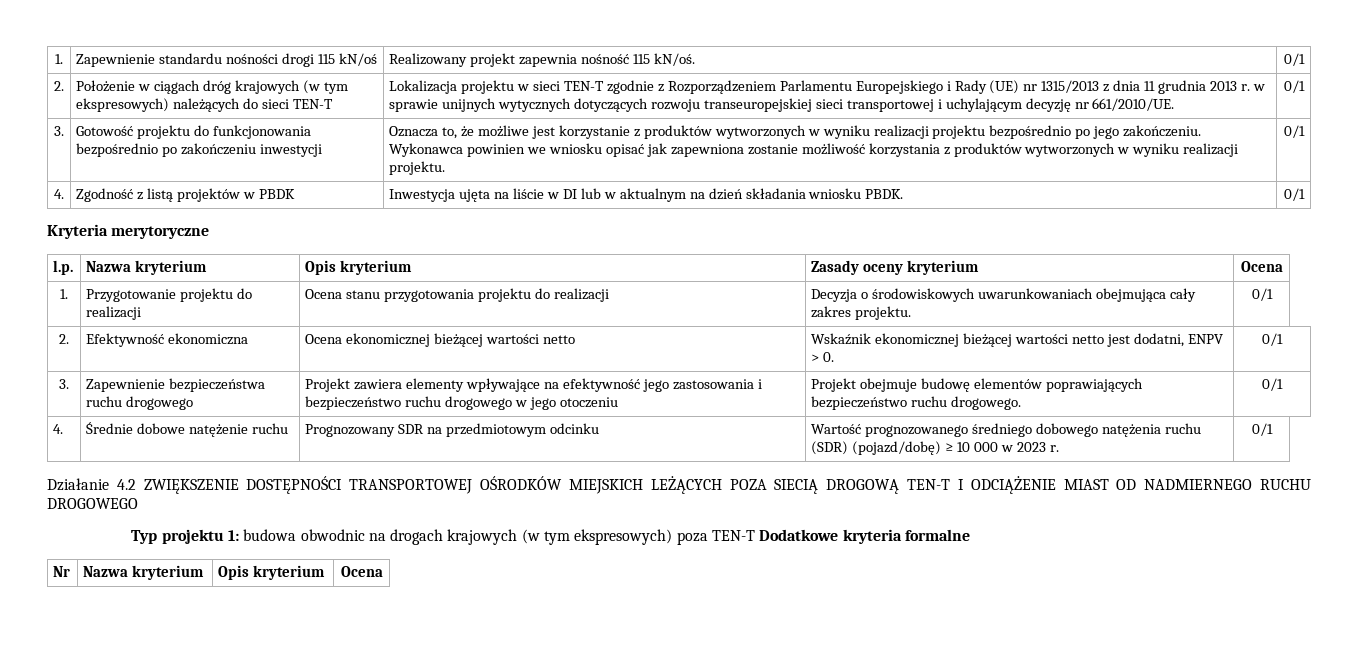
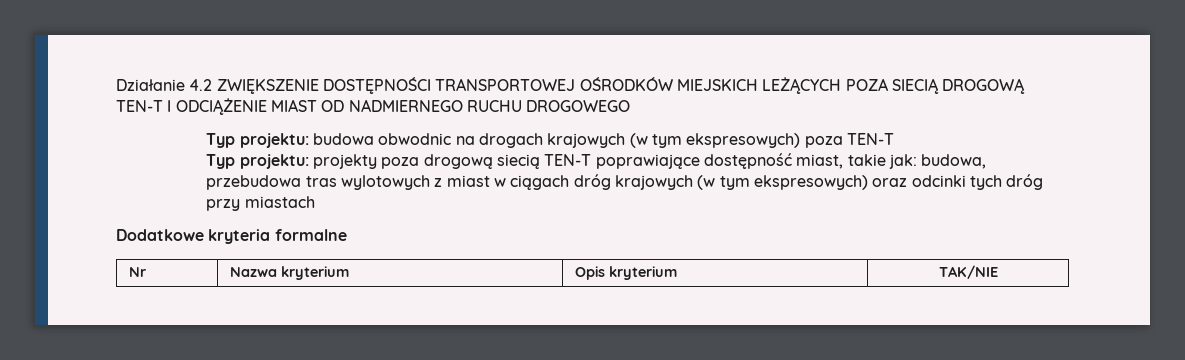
[55,54,63,64] [76,53,378,67] [389,53,696,67] [1283,53,1305,66] [54,81,64,91] [76,80,348,94] [76,98,334,112] [389,80,1265,94] [389,98,1175,112] [1283,80,1305,93] [54,126,64,136] [76,125,312,139] [76,143,323,157] [389,125,1202,139] [389,143,1239,157] [389,161,446,175] [1283,125,1305,138] [54,189,64,199] [76,188,296,202] [389,188,904,202] [1283,188,1305,201] [47,224,210,239] [53,260,74,275] [86,260,208,275] [305,260,413,275] [811,260,980,275] [1240,261,1283,272] [60,289,68,299] [86,288,253,302] [86,306,142,320] [305,288,610,302] [811,288,1197,302] [811,306,912,320] [1251,288,1273,301] [59,334,69,344] [86,333,249,347] [305,333,576,347] [811,333,1223,347] [811,352,835,362] [1262,333,1283,346] [59,379,69,389] [86,378,266,392] [86,396,194,410] [305,378,762,392] [305,396,619,410] [811,378,1144,392] [811,396,1022,410] [1262,378,1283,391] [53,424,64,434] [86,422,289,437] [305,423,600,437] [811,423,1202,437] [811,441,1059,455] [1251,423,1273,436] 1. | Zapewnienie standardu nośności drogi 115 kN/oś | Realizowany projekt zapewnia nośność 115 kN/oś. | 0/1 // 2. | Położenie w ciągach dróg krajowych (w tym ekspresowych) należących do sieci TEN-T | Lokalizacja projektu w sieci TEN-T zgodnie z Rozporządzeniem Parlamentu Europejskiego i Rady (UE) nr 1315/2013 z dnia 11 grudnia 2013 r. w sprawie unijnych wytycznych dotyczących rozwoju transeuropejskiej sieci transportowej i uchylającym decyzję nr 661/2010/UE. | 0/1 // 3. | Gotowość projektu do funkcjonowania bezpośrednio po zakończeniu inwestycji | Oznacza to, że możliwe jest korzystanie z produktów wytworzonych w wyniku realizacji projektu bezpośrednio po jego zakończeniu. Wykonawca powinien we wniosku opisać jak zapewniona zostanie możliwość korzystania z produktów wytworzonych w wyniku realizacji projektu. | 0/1 // 4. | Zgodność z listą projektów w PBDK | Inwestycja ujęta na liście w DI lub w aktualnym na dzień składania wniosku PBDK. | 0/1 // Kryteria merytoryczne // l.p. | Nazwa kryterium | Opis kryterium | Zasady oceny kryterium | Ocena // 1. | Przygotowanie projektu do realizacji | Ocena stanu przygotowania projektu do realizacji | Decyzja o środowiskowych uwarunkowaniach obejmująca cały zakres projektu. | 0/1 // 2. | Efektywność ekonomiczna | Ocena ekonomicznej bieżącej wartości netto | Wskaźnik ekonomicznej bieżącej wartości netto jest dodatni, ENPV > 0. | 0/1 // 3. | Zapewnienie bezpieczeństwa ruchu drogowego | Projekt zawiera elementy wpływające na efektywność jego zastosowania i bezpieczeństwo ruchu drogowego w jego otoczeniu | Projekt obejmuje budowę elementów poprawiających bezpieczeństwo ruchu drogowego. | 0/1 // 4. | Średnie dobowe natężenie ruchu | Prognozowany SDR na przedmiotowym odcinku | Wartość prognozowanego średniego dobowego natężenia ruchu (SDR) (pojazd/dobę) ≥ 10 000 w 2023 r. | 0/1 // -> (116, 85) none
[161,529,239,544] projektu 1: -> [239,133,309,148] projektu:
(756, 535) none -> [206,153,987,169] [206,174,1044,190] [206,196,315,211] // Typ projektu: projekty poza drogową siecią TEN-T poprawiające dostępność miast, takie jak: budowa, przebudowa tras wylotowych z miast w ciągach dróg krajowych (w tym ekspresowych) oraz odcinki tych dróg przy miastach //
[340,566,383,577] Ocena -> [938,265,998,279] TAK/NIE

